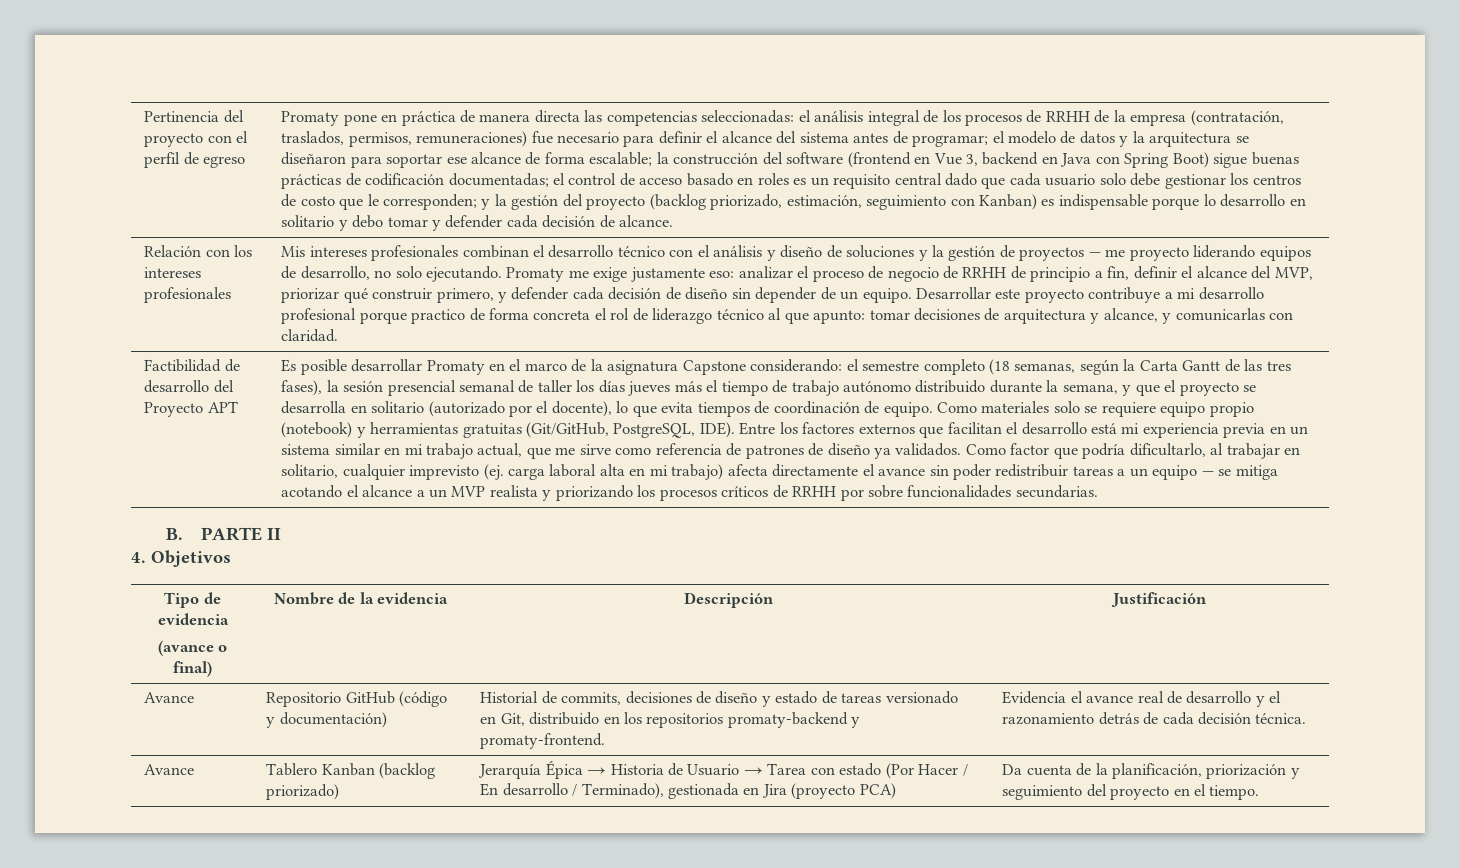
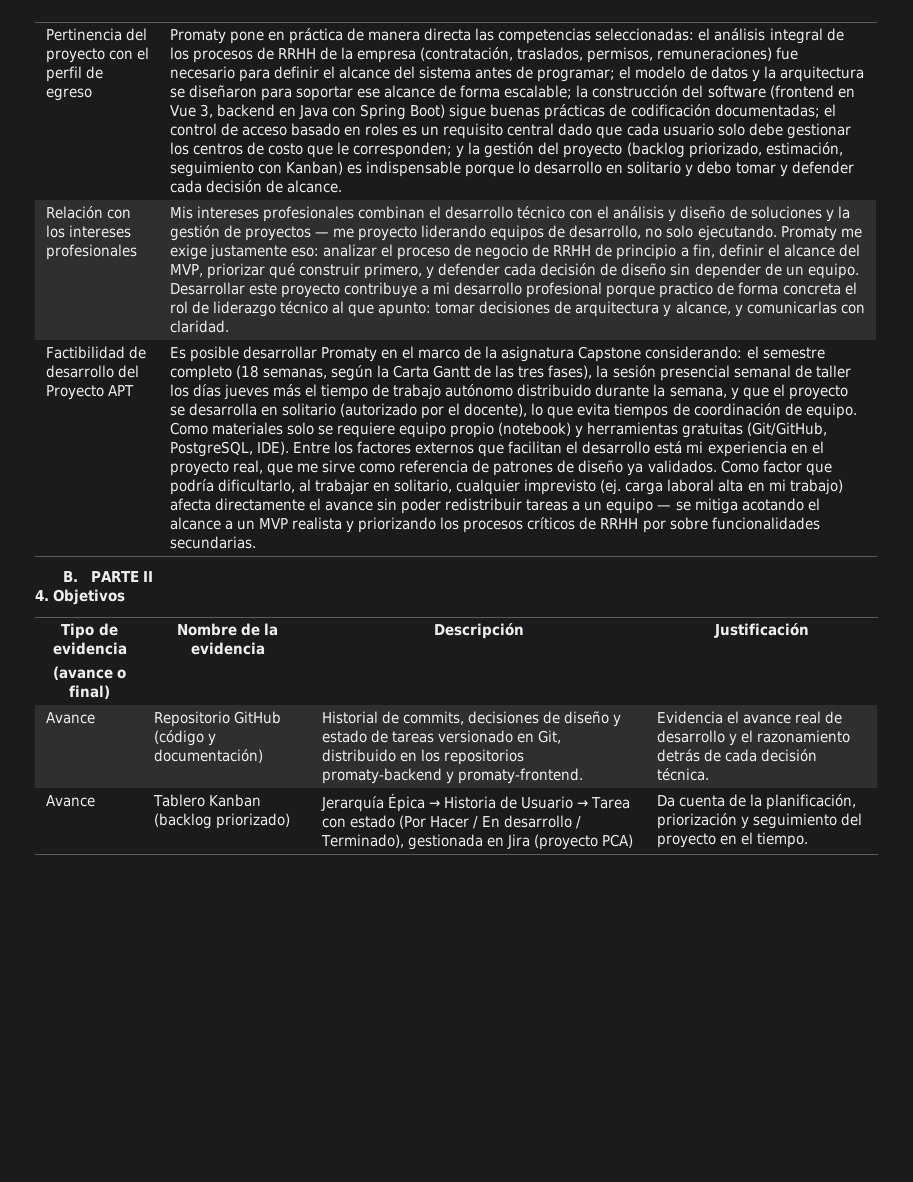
[1223,423,1309,438] [281,443,523,459] previa en un sistema similar en mi trabajo actual, -> [790,441,824,454] [169,460,263,476] en el proyecto real,

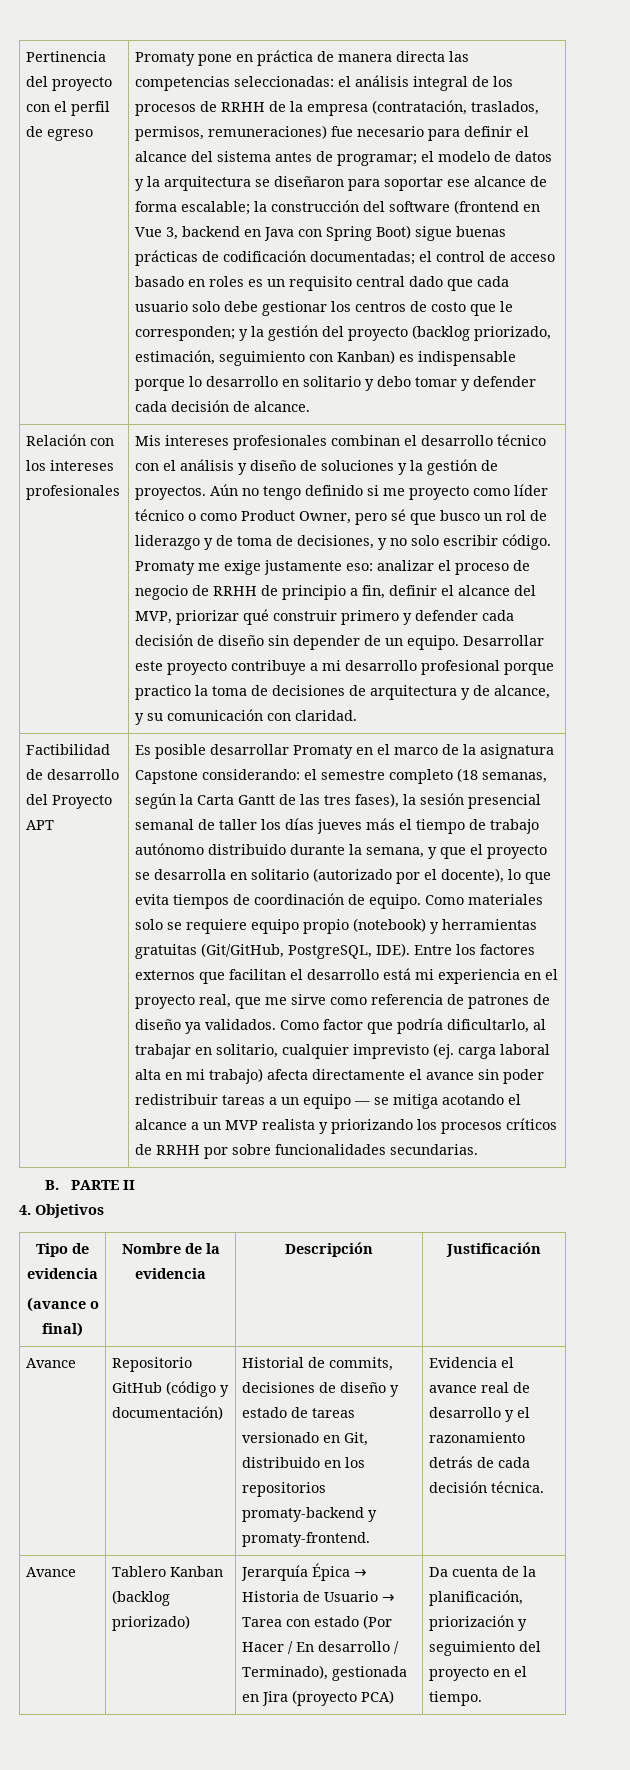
[245,225,777,241] proyectos — me proyecto liderando equipos de desarrollo, no solo ejecutando. -> [134,484,548,500] [134,509,547,525] [134,534,551,550] proyectos. Aún no tengo definido si me proyecto como líder técnico o como Product Owner, pero sé que busco un rol de liderazgo y de toma de decisiones, y no solo escribir código.
[364,263,423,279] primero, -> [340,610,399,625] primero
[717,282,857,295] [169,301,476,317] de forma concreta el rol de liderazgo técnico al que apunto: tomar -> [194,685,268,696] la toma de
(672, 310) none -> [472,685,490,696] de
[746,301,837,314] comunicarlas -> [146,709,263,721] su comunicación

